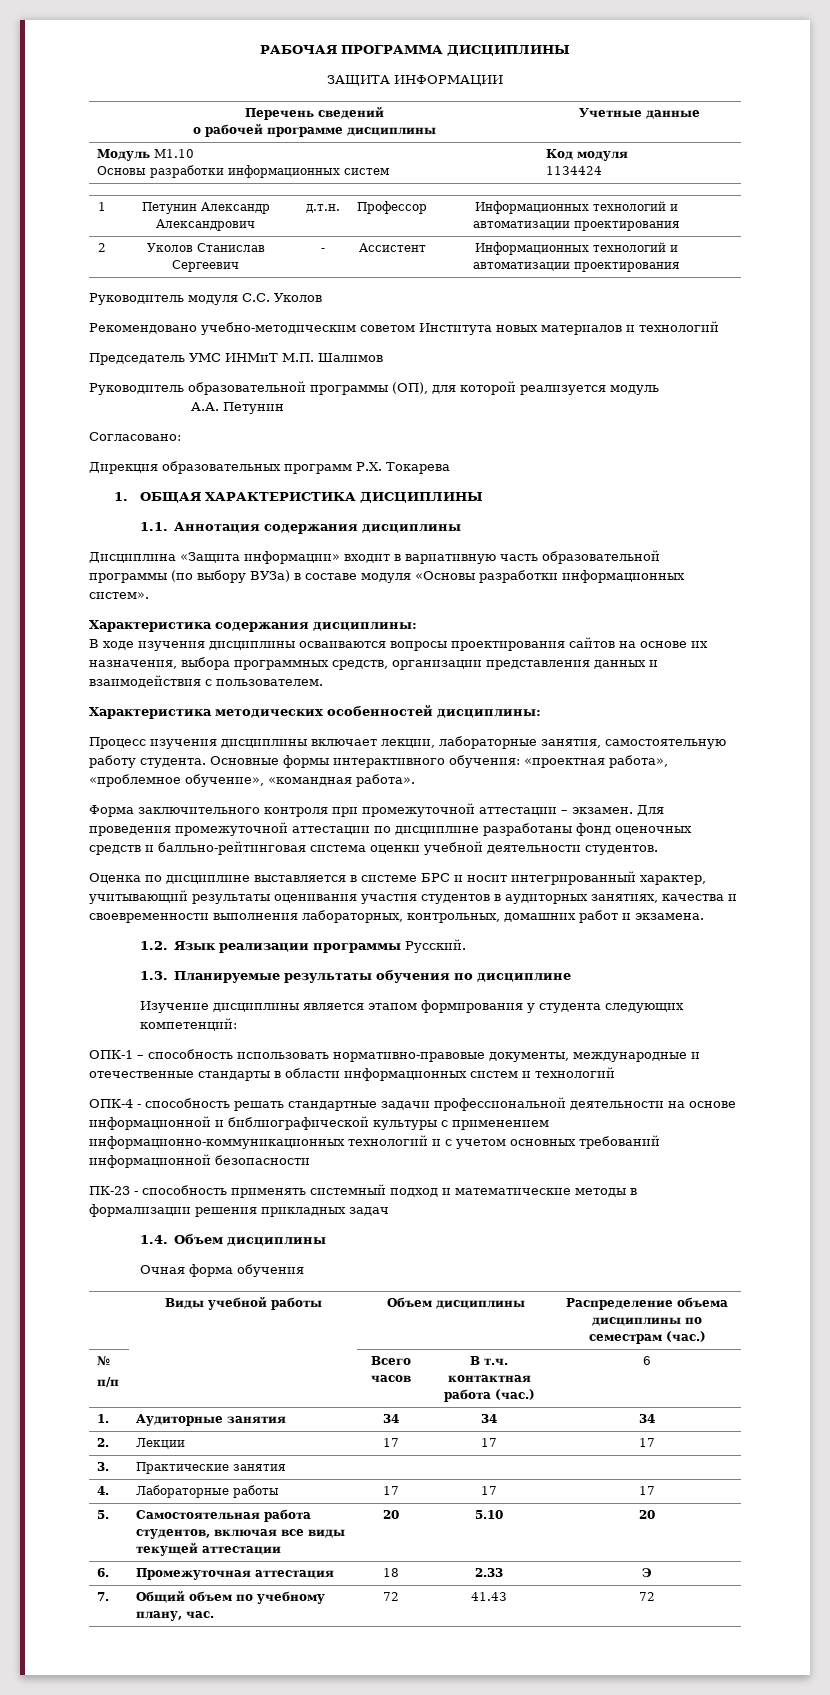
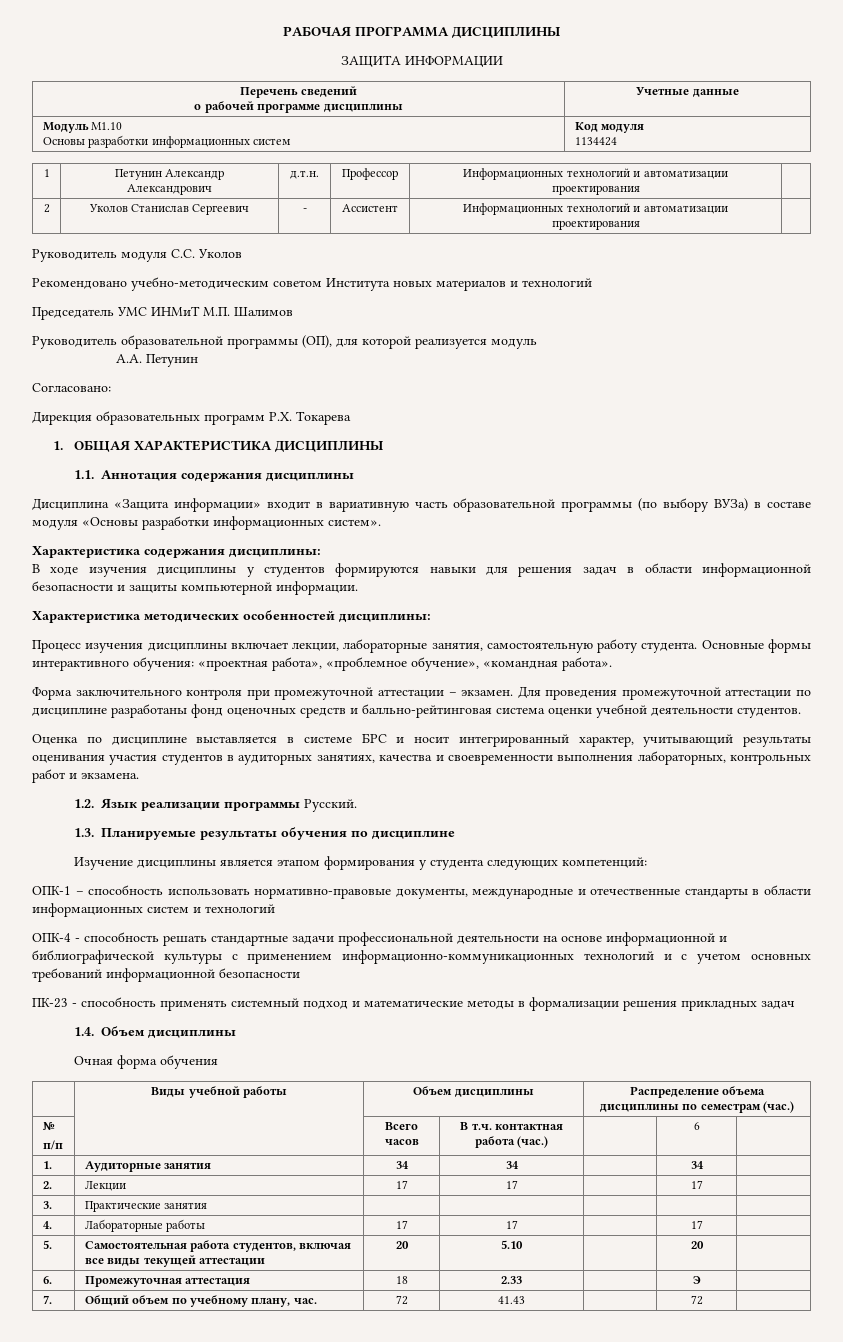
[299,637,708,651] [89,657,658,670] [89,675,323,688] осваиваются вопросы проектирования сайтов на основе их назначения, выбора программных средств, организации представления данных и взаимодействия с пользователем. -> [246,563,811,577] [32,581,358,595] у студентов формируются навыки для решения задач в области информационной безопасности и защиты компьютерной информации.
[407,913,576,923] контрольных, домашних -> [730,754,812,765] контрольных

